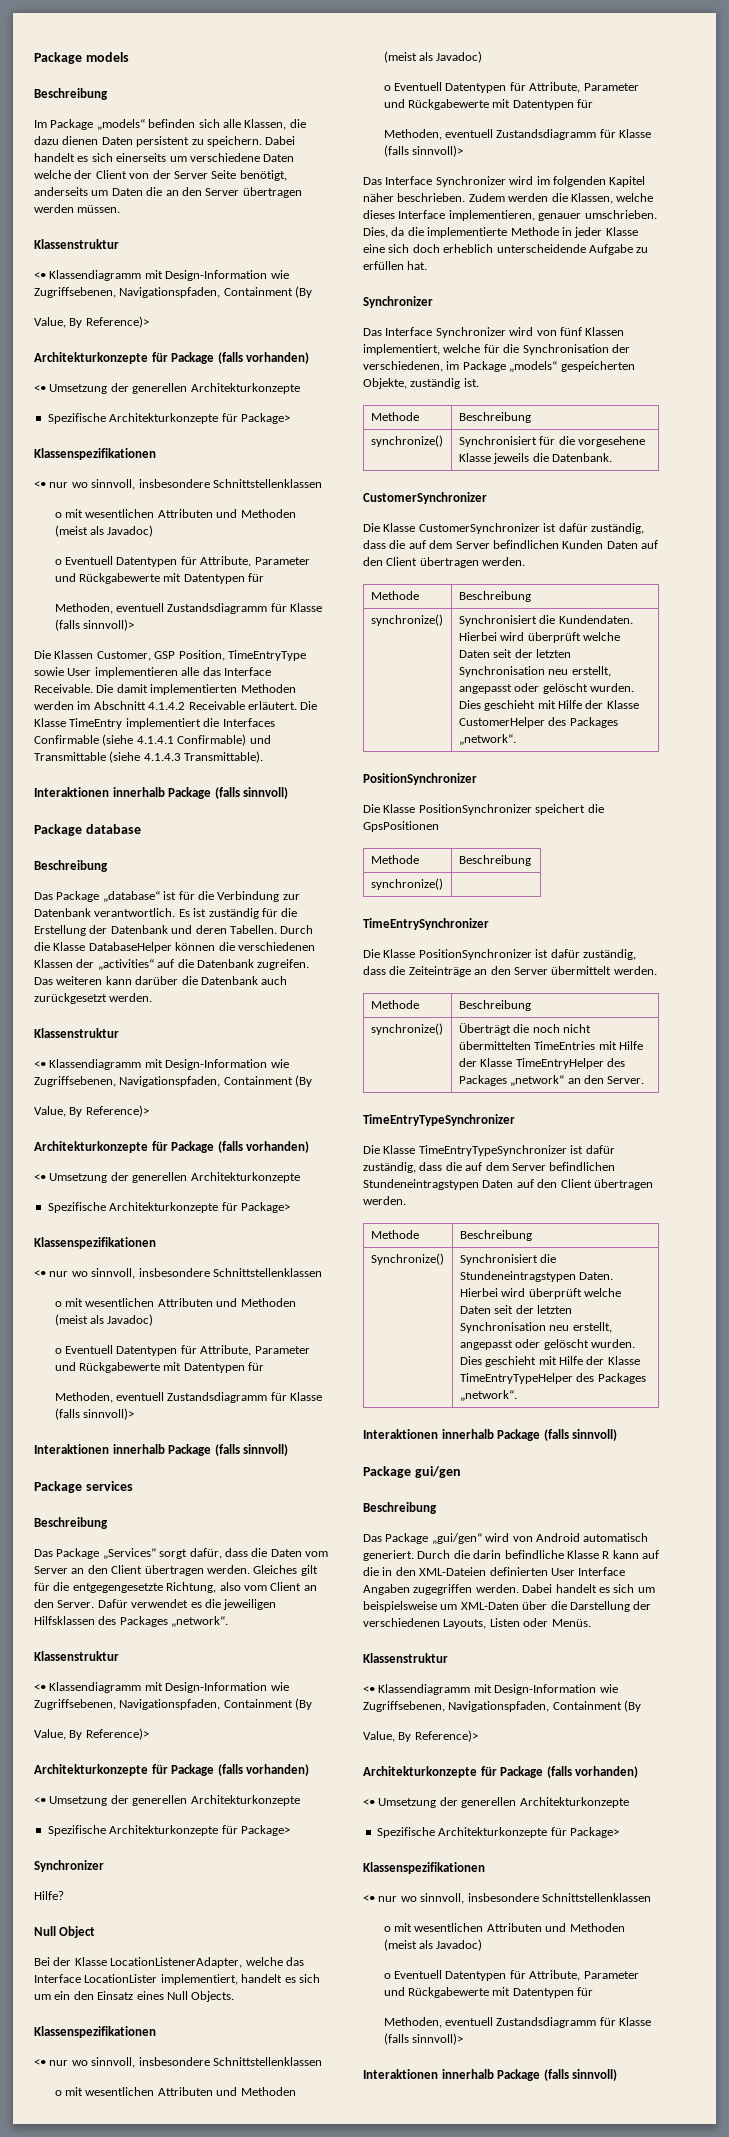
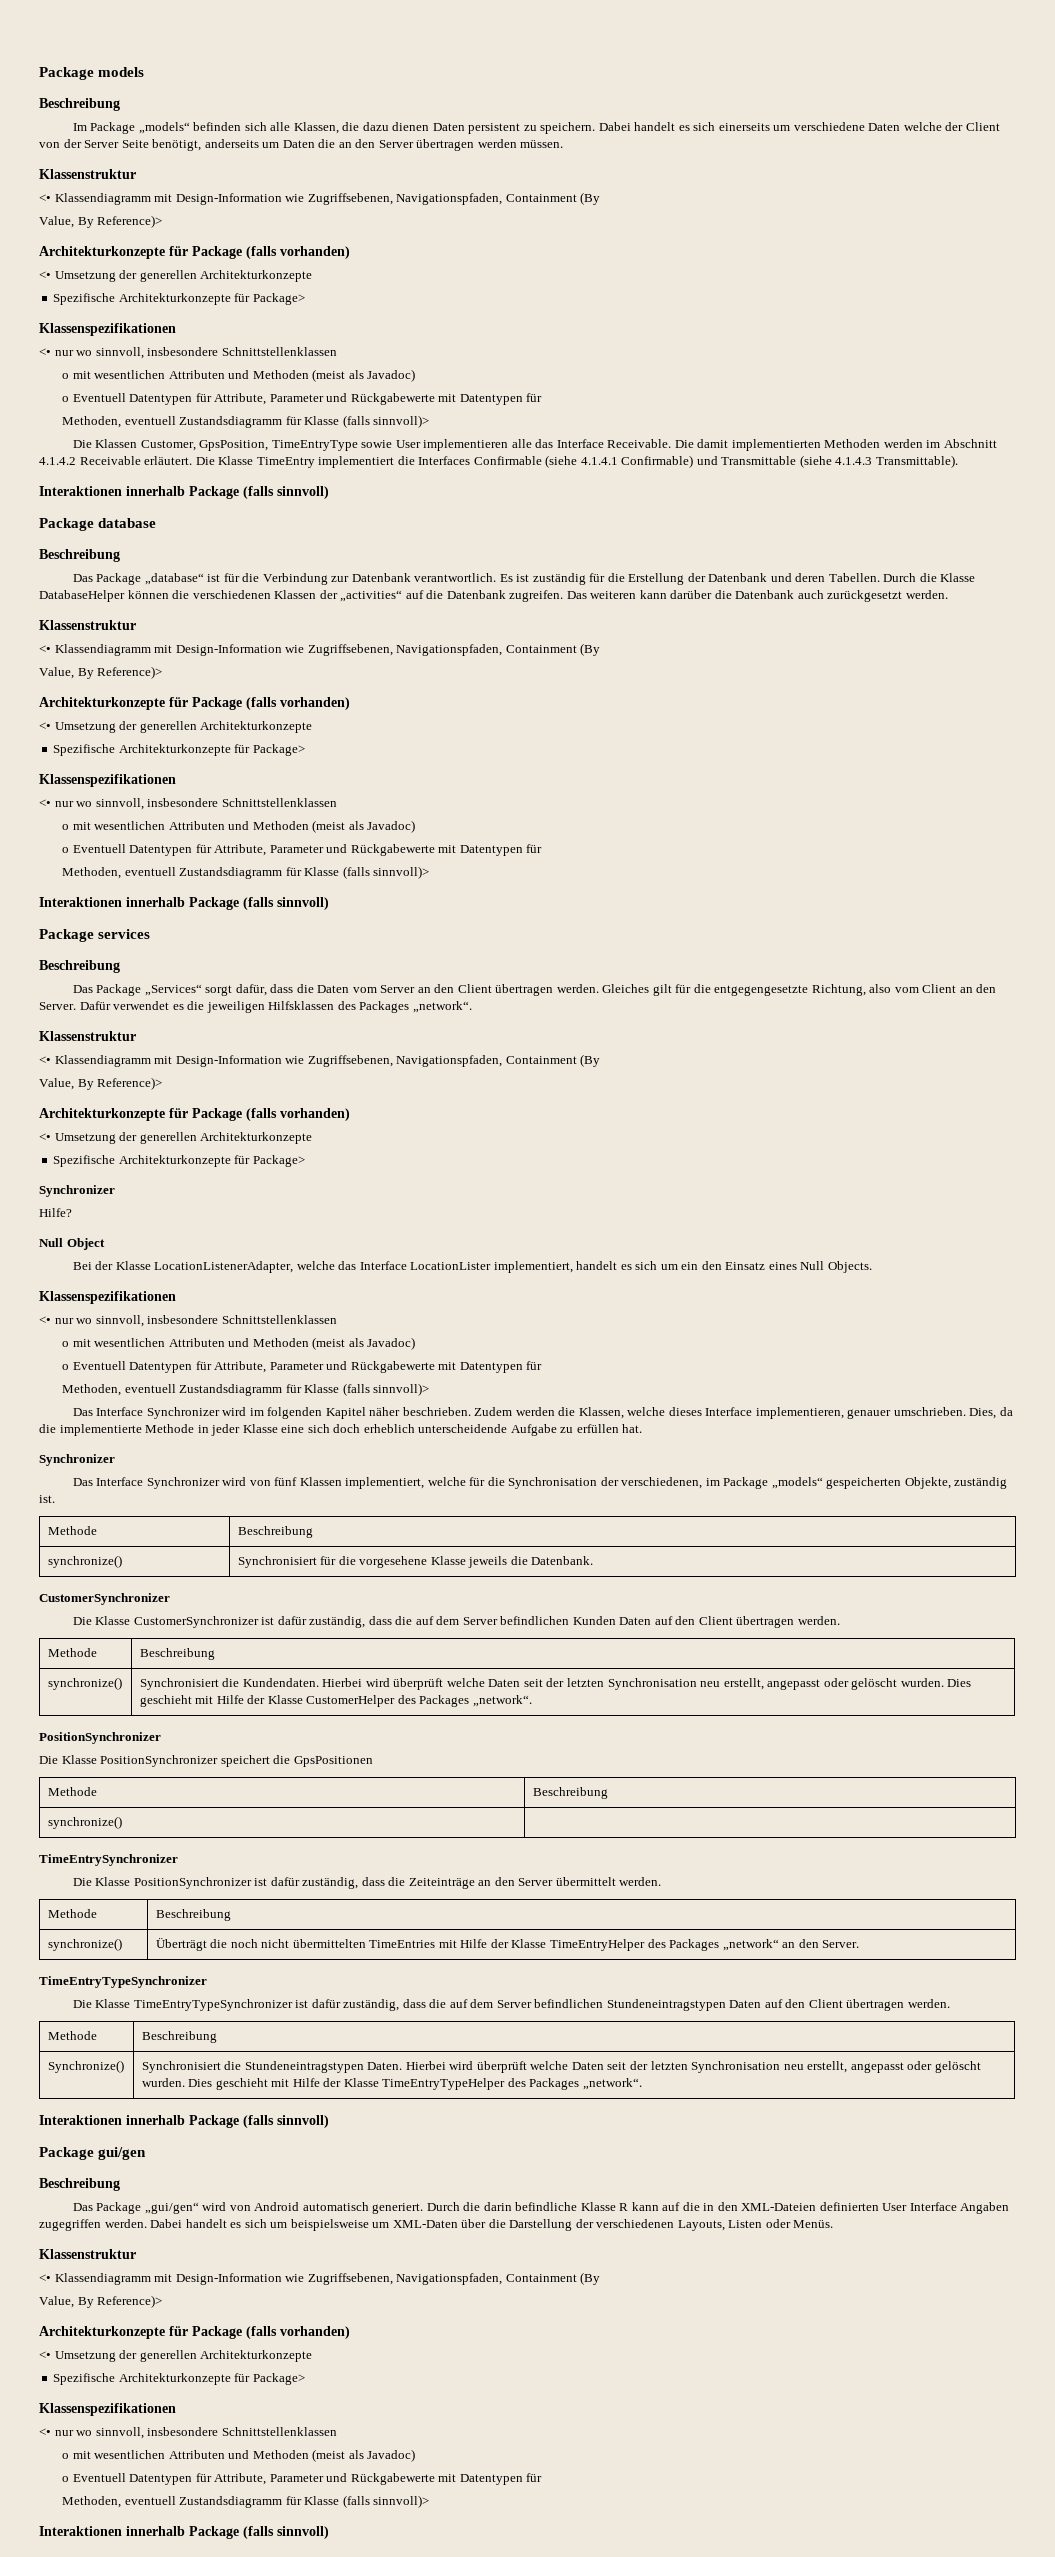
[154,650,225,661] GSP Position, -> [199,440,269,451] GpsPosition,

